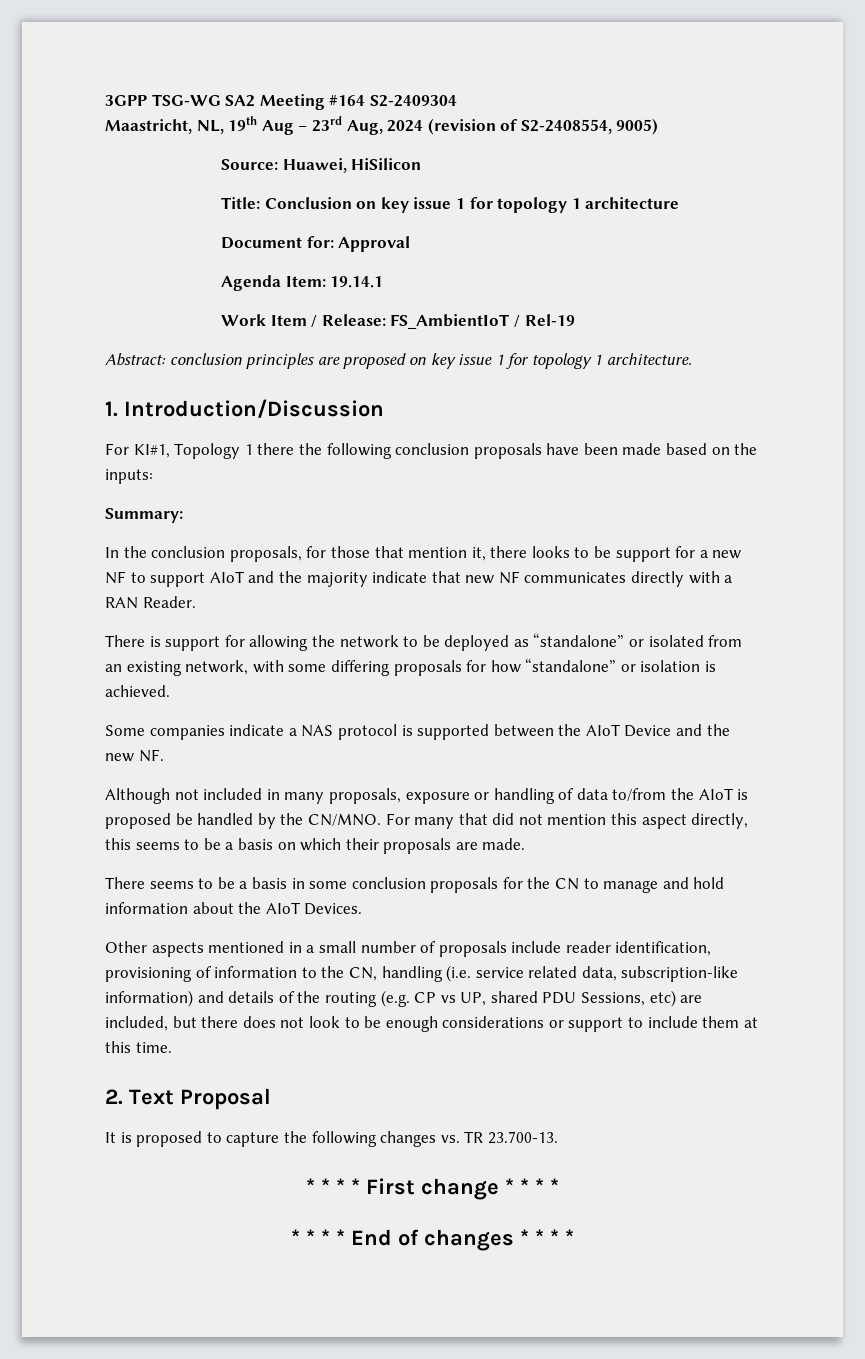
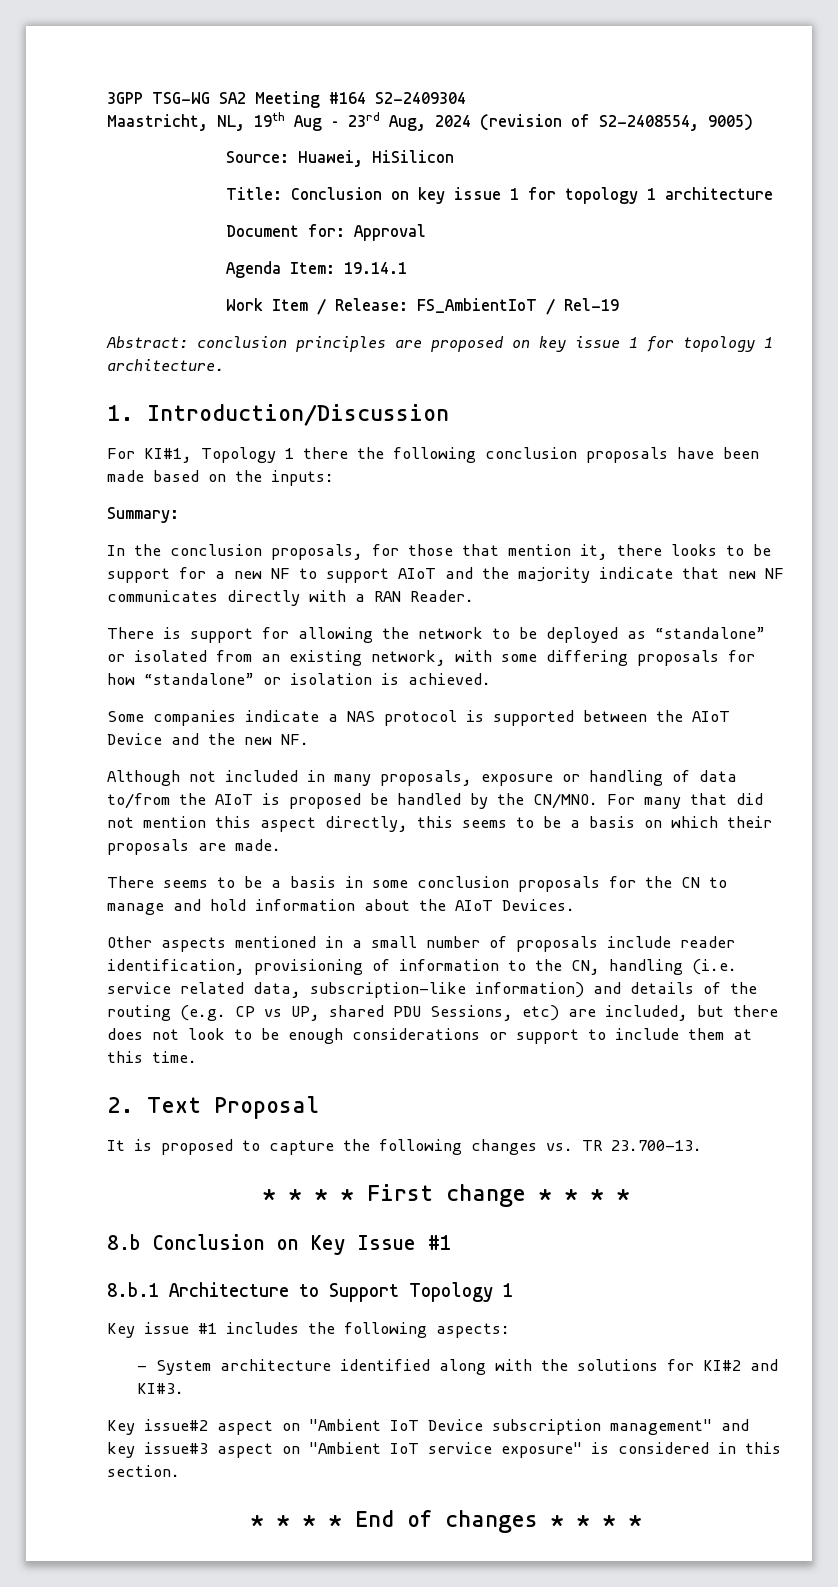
(559, 1186) none -> [107,1234,452,1255] [107,1282,513,1302] [107,1322,510,1338] [136,1359,778,1375] [136,1383,184,1394] [107,1419,749,1435] [107,1442,781,1458] [107,1465,180,1477] // 8.b Conclusion on Key Issue #1 // 8.b.1 Architecture to Support Topology 1 // Key issue #1 includes the following aspects: // - System architecture identified along with the solutions for KI#2 and KI#3. // Key issue#2 aspect on "Ambient IoT Device subscription management" and key issue#3 aspect on "Ambient IoT service exposure" is considered in this section.

